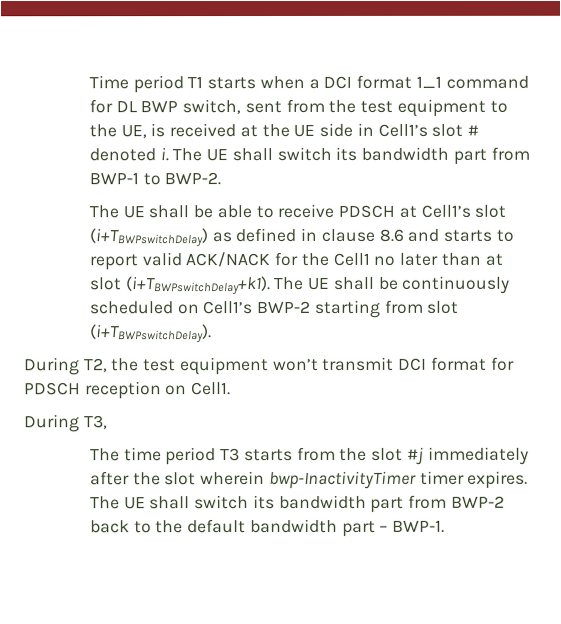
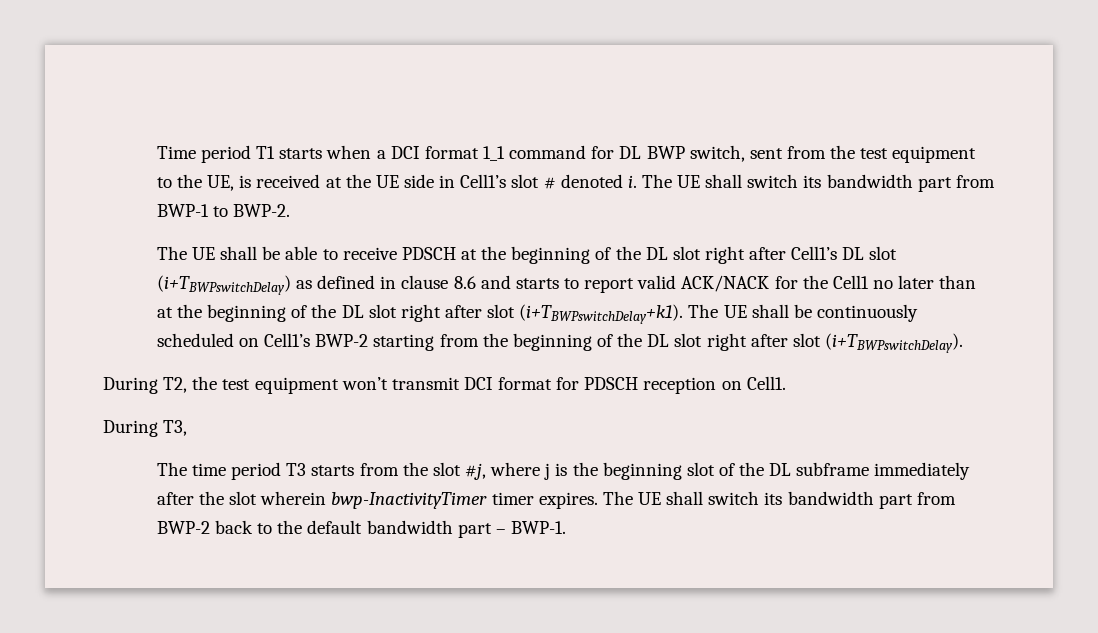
[420,204,471,218] Cell1’s -> [481,246,865,264] the beginning of the DL slot right after Cell1’s DL
(503, 259) none -> [177,304,482,322] the beginning of the DL slot right after
(424, 306) none -> [482,333,788,351] the beginning of the DL slot right after
[406,446,424,465] #j -> [464,462,870,480] #j, where j is the beginning slot of the DL subframe

